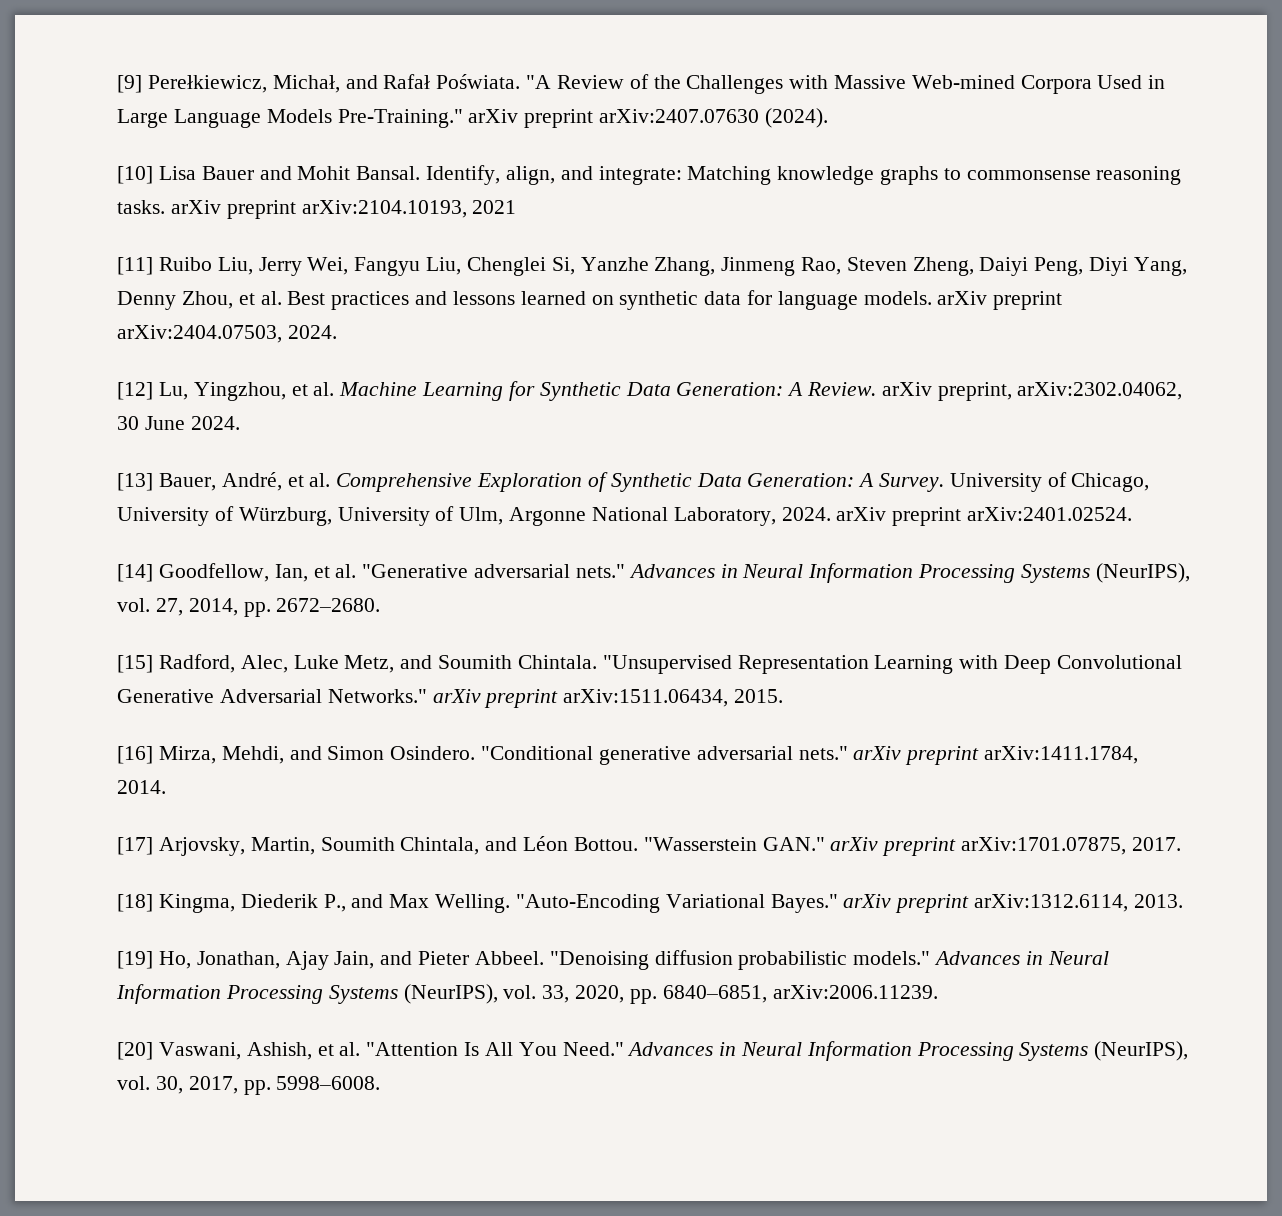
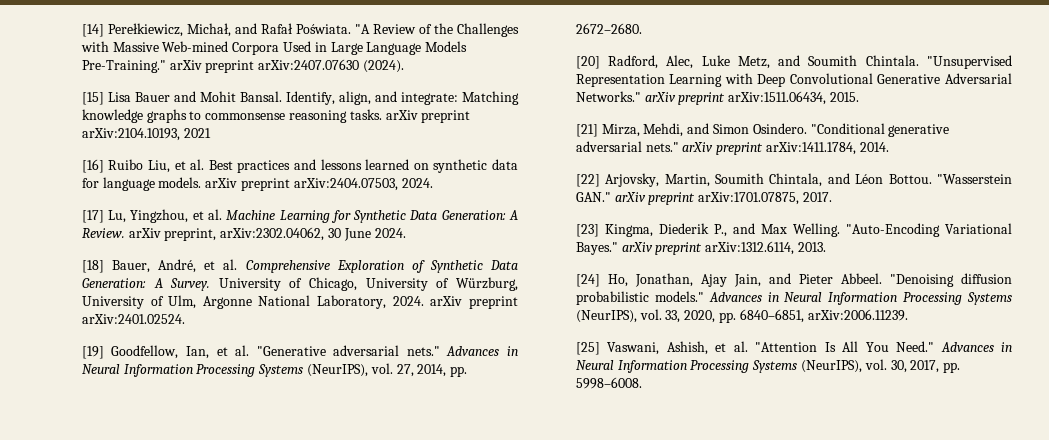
[117,75,143,93] [9] -> [81,24,104,37] [14]
[117,166,154,184] [10] -> [81,92,104,105] [15]
[117,257,154,275] [11] -> [81,159,104,173] [16]
[258,257,1187,276] [117,291,234,310] Jerry Wei, Fangyu Liu, Chenglei Si, Yanzhe Zhang, Jinmeng Rao, Steven Zheng, Daiyi Peng, Diyi Yang, Denny Zhou, -> (171, 166) none
[117,382,154,400] [12] -> [81,210,104,223] [17]
[117,473,154,491] [13] -> [81,260,104,273] [18]
[117,564,154,582] [14] -> [81,346,104,359] [19]
[117,655,154,673] [15] -> [575,56,600,69] [20]
[117,746,154,764] [16] -> [575,124,598,137] [21]
[117,837,154,855] [17] -> [575,174,600,187] [22]
[117,894,154,912] [18] -> [575,224,599,237] [23]
[117,951,154,969] [19] -> [575,274,600,287] [24]
[117,1042,154,1060] [20] -> [575,342,600,355] [25]

